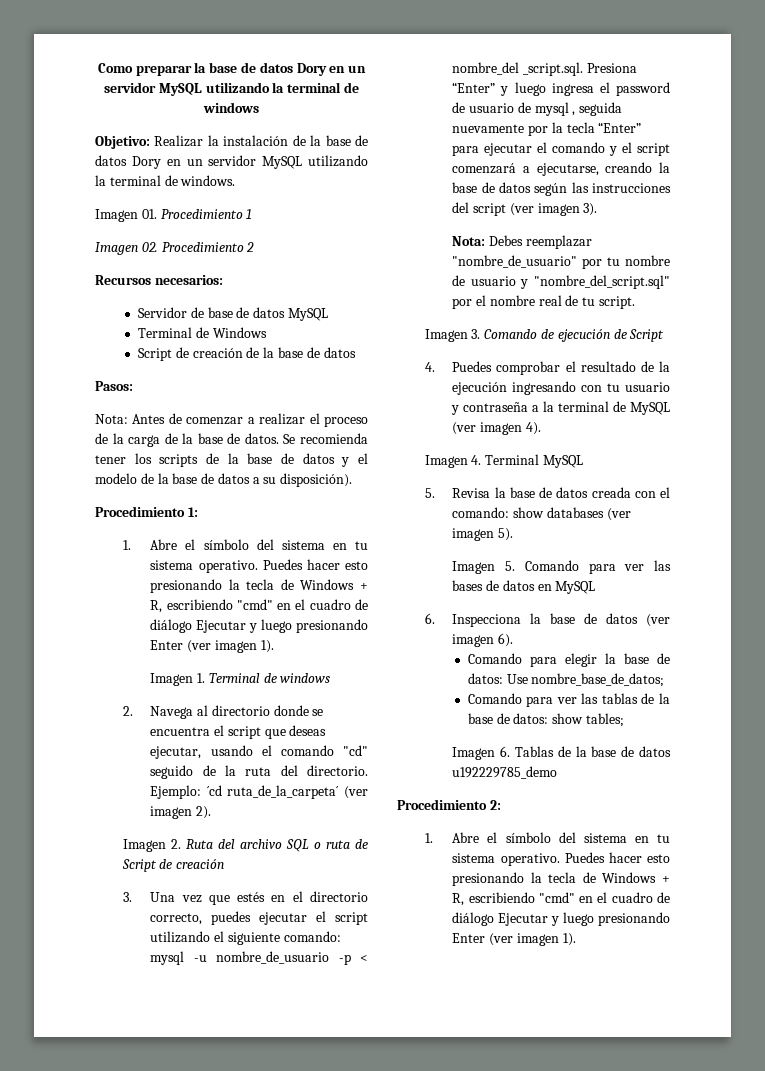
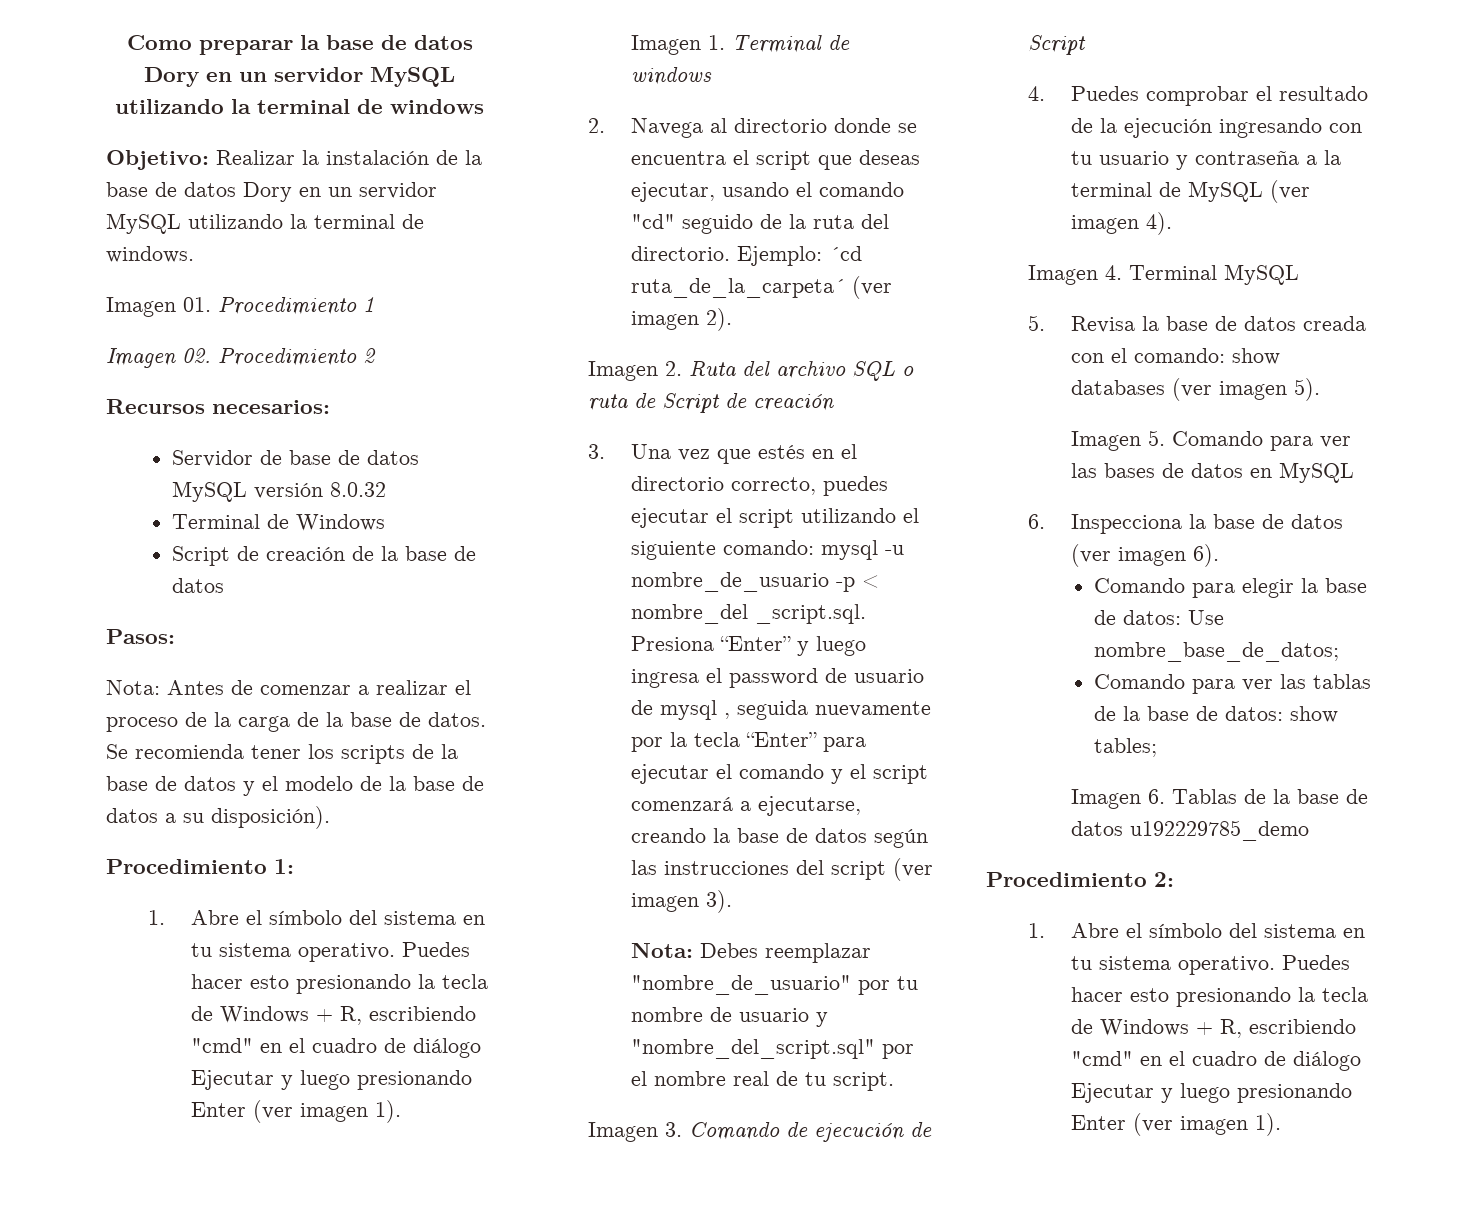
(328, 314) none -> [253,482,386,499] versión 8.0.32

